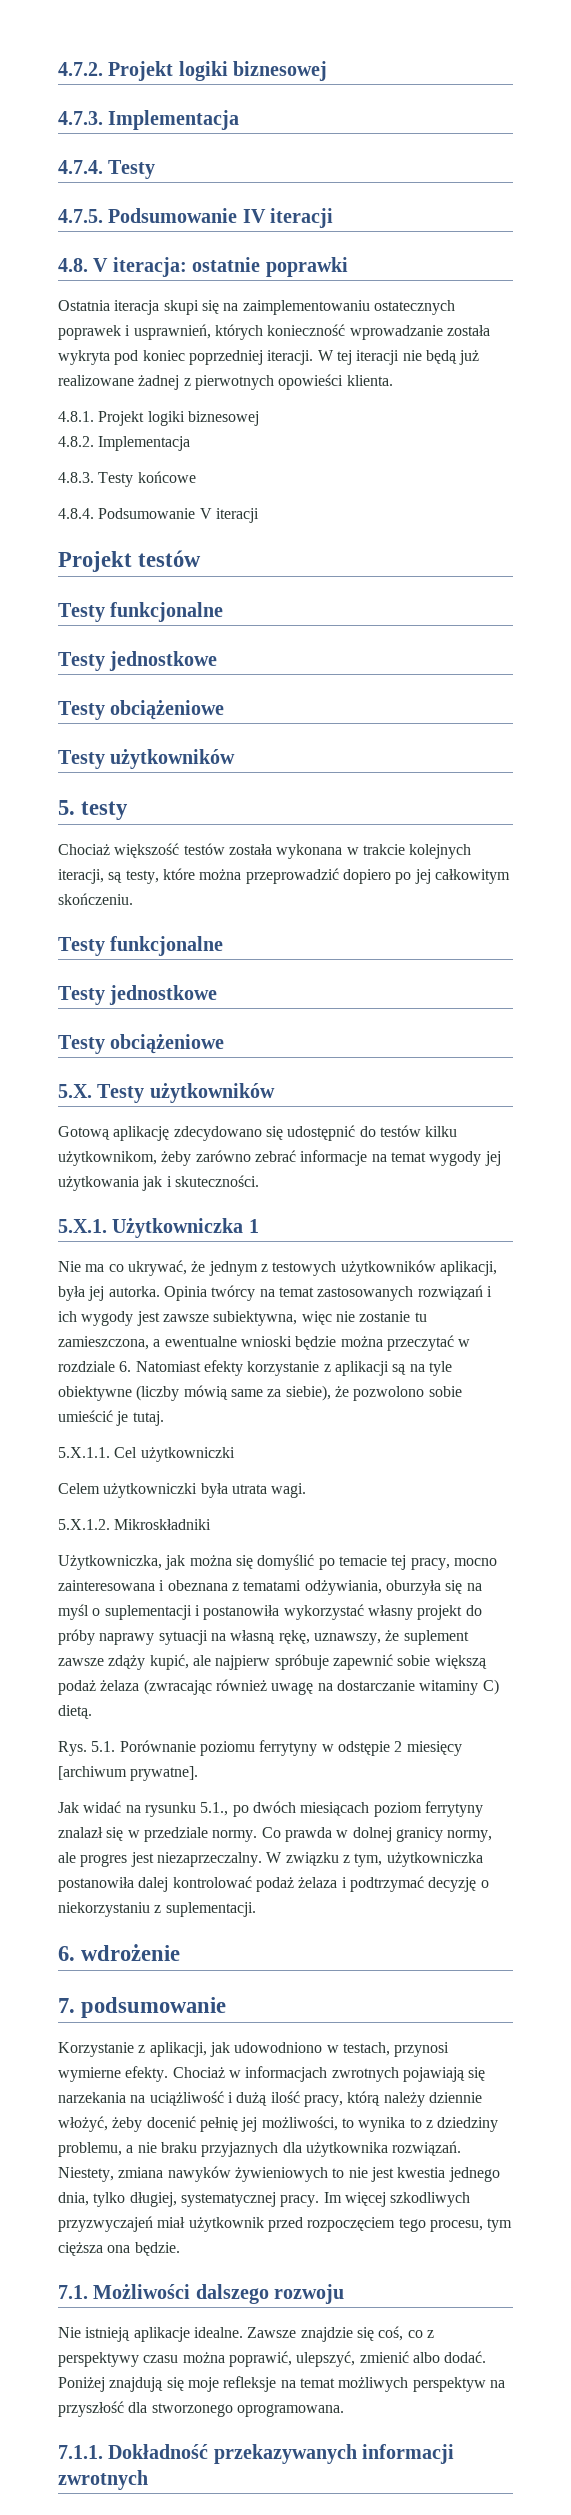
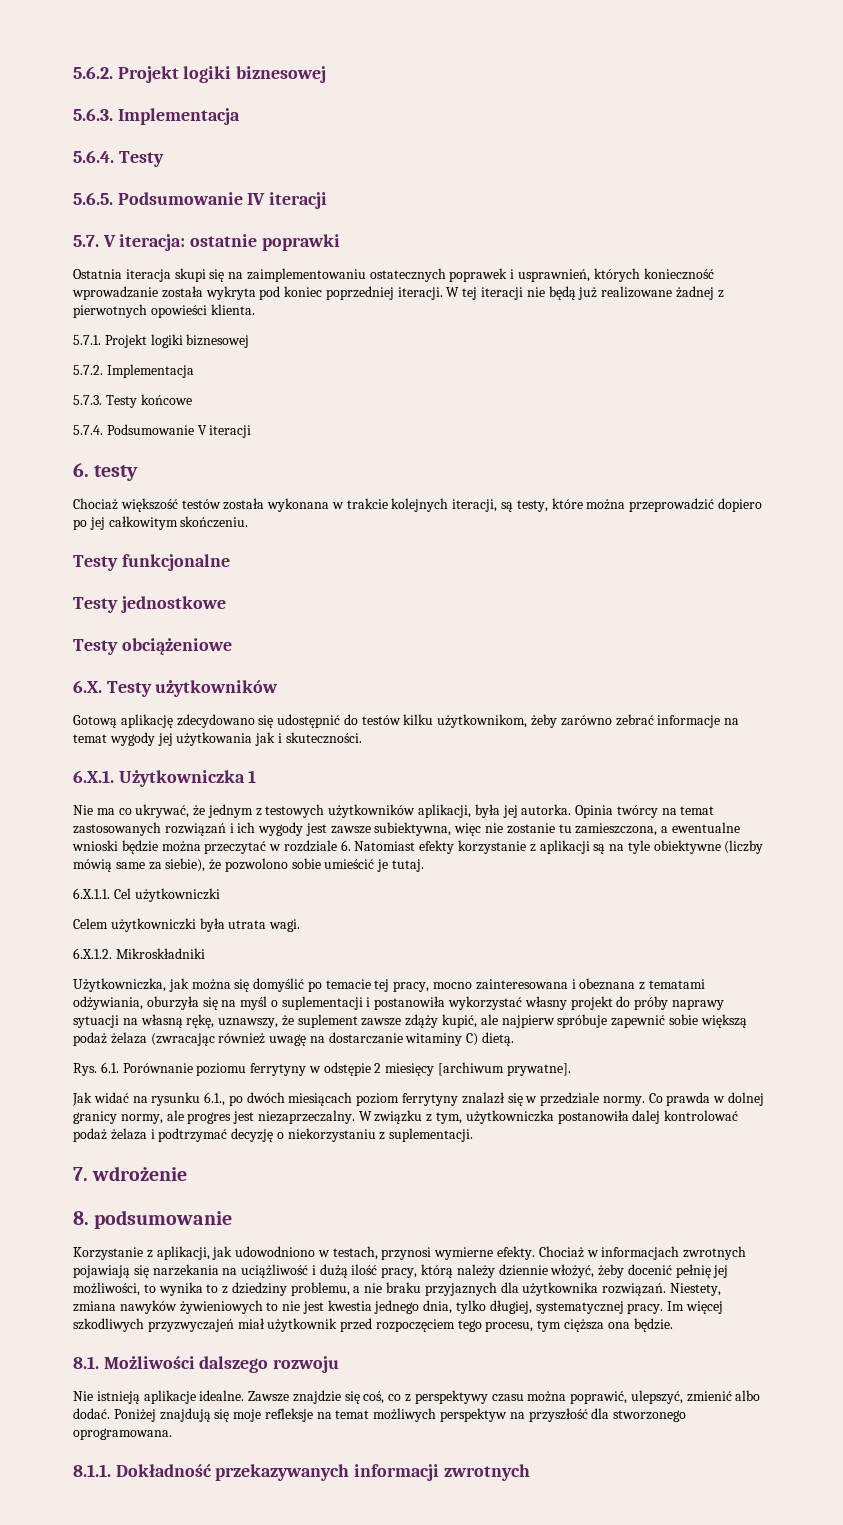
[58,61,328,81] [58,110,240,130] [58,160,103,174] 4.7.2. Projekt logiki biznesowej // 4.7.3. Implementacja // 4.7.4. -> [73,66,327,83] [73,108,240,125] [73,150,114,163] 5.6.2. Projekt logiki biznesowej // 5.6.3. Implementacja // 5.6.4.
[58,209,103,223] 4.7.5. -> [73,192,113,205] 5.6.5.
[58,258,88,272] 4.8. -> [73,235,99,247] 5.7.
[58,411,259,426] [58,436,191,451] [58,472,94,483] 4.8.1. Projekt logiki biznesowej // 4.8.2. Implementacja // 4.8.3. -> [73,334,250,348] [73,364,194,378] [73,395,102,405] 5.7.1. Projekt logiki biznesowej // 5.7.2. Implementacja // 5.7.3.
[58,508,94,519] 4.8.4. -> [73,425,103,435] 5.7.4.
[58,550,202,572] [58,602,224,622] [58,651,218,671] [58,700,225,720] [58,749,236,769] [58,800,75,815] Projekt testów // Testy funkcjonalne // Testy jednostkowe // Testy obciążeniowe // Testy użytkowników // 5. -> [73,463,89,477] 6.
[58,1084,92,1098] 5.X. -> [73,680,102,693] 6.X.
[58,1219,107,1233] 5.X.1. -> [73,770,114,783] 6.X.1.
[58,1447,110,1458] 5.X.1.1. -> [73,888,110,899] 6.X.1.1.
[58,1519,110,1530] 5.X.1.2. -> [73,948,112,959] 6.X.1.2.
[91,1741,116,1752] 5.1. -> [100,1062,119,1073] 6.1.
[200,1802,229,1816] 5.1., -> [204,1092,226,1106] 6.1.,
[58,1946,75,1961] 6. -> [73,1167,88,1181] 7.
[58,1998,75,2013] 7. -> [73,1211,89,1225] 8.
[58,2285,88,2299] 7.1. -> [73,1356,99,1369] 8.1.
[58,2445,103,2459] 7.1.1. -> [73,1464,111,1477] 8.1.1.

